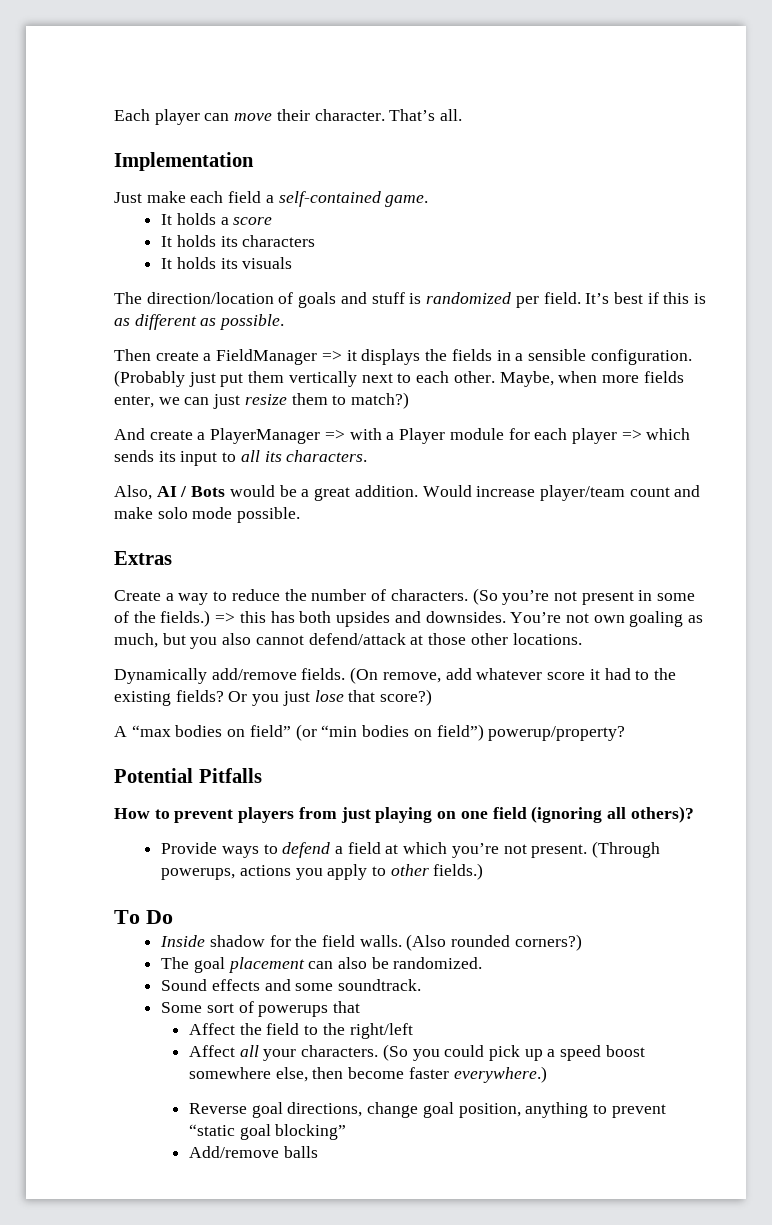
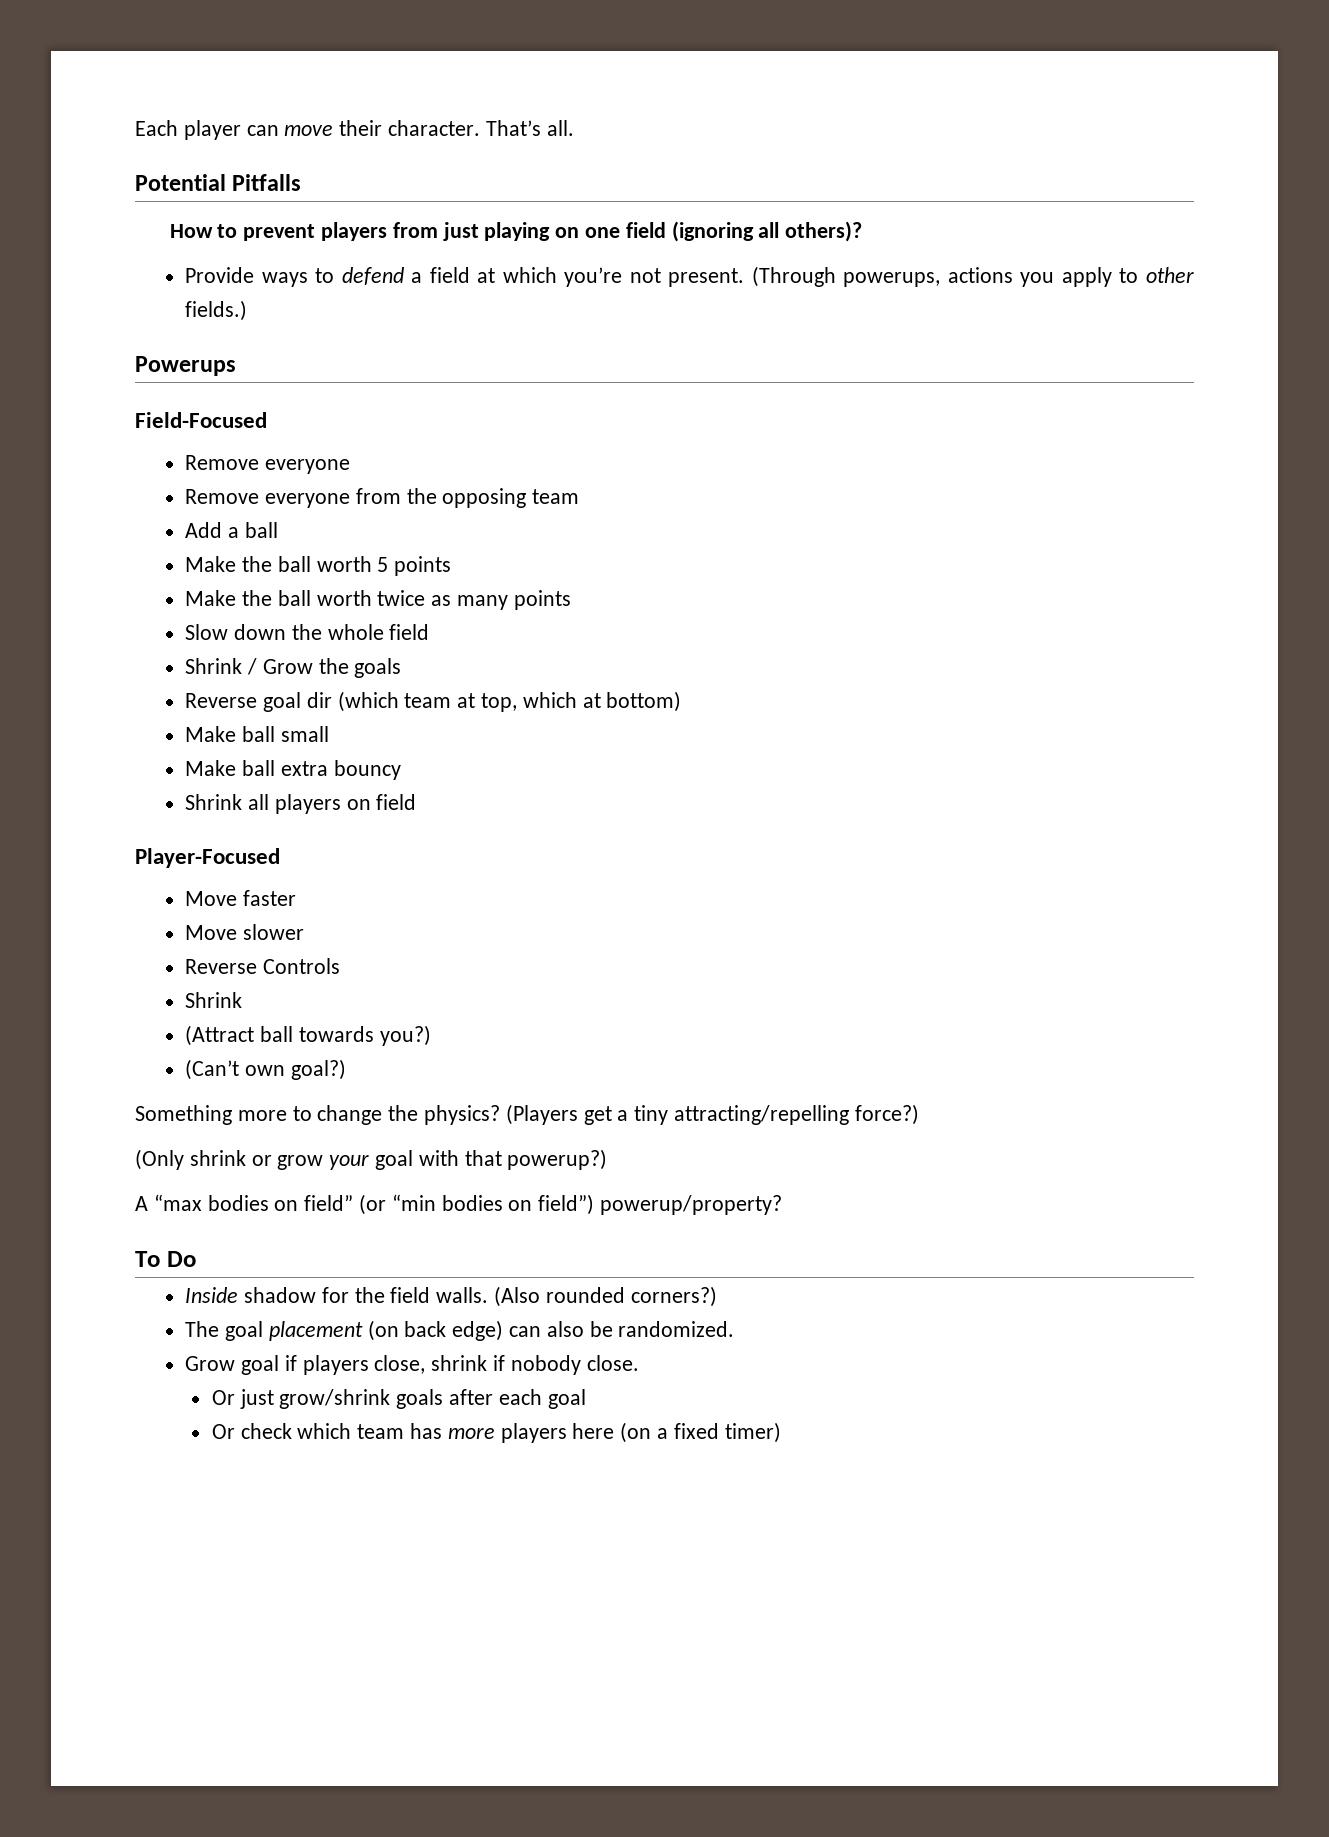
[114,152,254,171] [114,191,429,207] [161,213,273,225] [161,235,316,247] [161,257,293,269] [114,292,707,308] [114,314,285,330] [114,349,692,365] [114,370,684,387] [114,392,410,409] [114,428,691,444] [114,450,368,466] [114,485,701,501] [114,507,301,523] [114,551,172,565] [114,588,696,605] [114,610,704,627] [114,633,582,649] [114,667,676,684] [114,689,433,706] [114,724,626,741] // Implementation // Just make each field a self-contained game. // It holds a score // It holds its characters // It holds its visuals // The direction/location of goals and stuff is randomized per field. It’s best if this is as different as possible. // Then create a FieldManager => it displays the fields in a sensible configuration. (Probably just put them vertically next to each other. Maybe, when more fields enter, we can just resize them to match?) // And create a PlayerManager => with a Player module for each player => which sends its input to all its characters. // Also, AI / Bots would be a great addition. Would increase player/team count and make solo mode possible. // Extras // Create a way to reduce the number of characters. (So you’re not present in some of the fields.) => this has both upsides and downsides. You’re not own goaling as much, but you also cannot defend/attack at those other locations. // Dynamically add/remove fields. (On remove, add whatever score it had to the existing fields? Or you just lose that score?) // A “max bodies on field” (or “min bodies on field”) powerup/property? -> (574, 128) none
(484, 871) none -> [135,356,236,376] [135,412,267,428] [185,455,351,474] [185,488,580,508] [185,522,278,538] [185,556,452,576] [185,590,571,610] [185,624,430,640] [185,658,402,678] [185,691,682,712] [185,726,329,742] [185,760,401,780] [185,794,417,814] [135,848,280,868] [185,890,297,906] [185,924,305,940] [185,958,341,974] [185,992,243,1008] [185,1025,431,1046] [185,1059,346,1080] [135,1104,919,1125] [135,1149,608,1170] [135,1194,783,1215] // Powerups // Field-Focused // Remove everyone // Remove everyone from the opposing team // Add a ball // Make the ball worth 5 points // Make the ball worth twice as many points // Slow down the whole field // Shrink / Grow the goals // Reverse goal dir (which team at top, which at bottom) // Make ball small // Make ball extra bouncy // Shrink all players on field // Player-Focused // Move faster // Move slower // Reverse Controls // Shrink // (Attract ball towards you?) // (Can’t own goal?) // Something more to change the physics? (Players get a tiny attracting/repelling force?) // (Only shrink or grow your goal with that powerup?) // A “max bodies on field” (or “min bodies on field”) powerup/property?
(305, 965) none -> [367,1320,504,1341] (on back edge)
[161,979,421,991] [161,1001,360,1017] [188,1023,413,1039] [188,1044,645,1061] [188,1066,547,1083] [188,1102,666,1118] [188,1124,347,1140] [188,1146,318,1158] Sound effects and some soundtrack. // Some sort of powerups that // Affect the field to the right/left // Affect all your characters. (So you could pick up a speed boost somewhere else, then become faster everywhere.) // Reverse goal directions, change goal position, anything to prevent “static goal blocking” // Add/remove balls -> [185,1355,639,1375] [211,1389,586,1409] [211,1422,781,1443] Grow goal if players close, shrink if nobody close. // Or just grow/shrink goals after each goal // Or check which team has more players here (on a fixed timer)

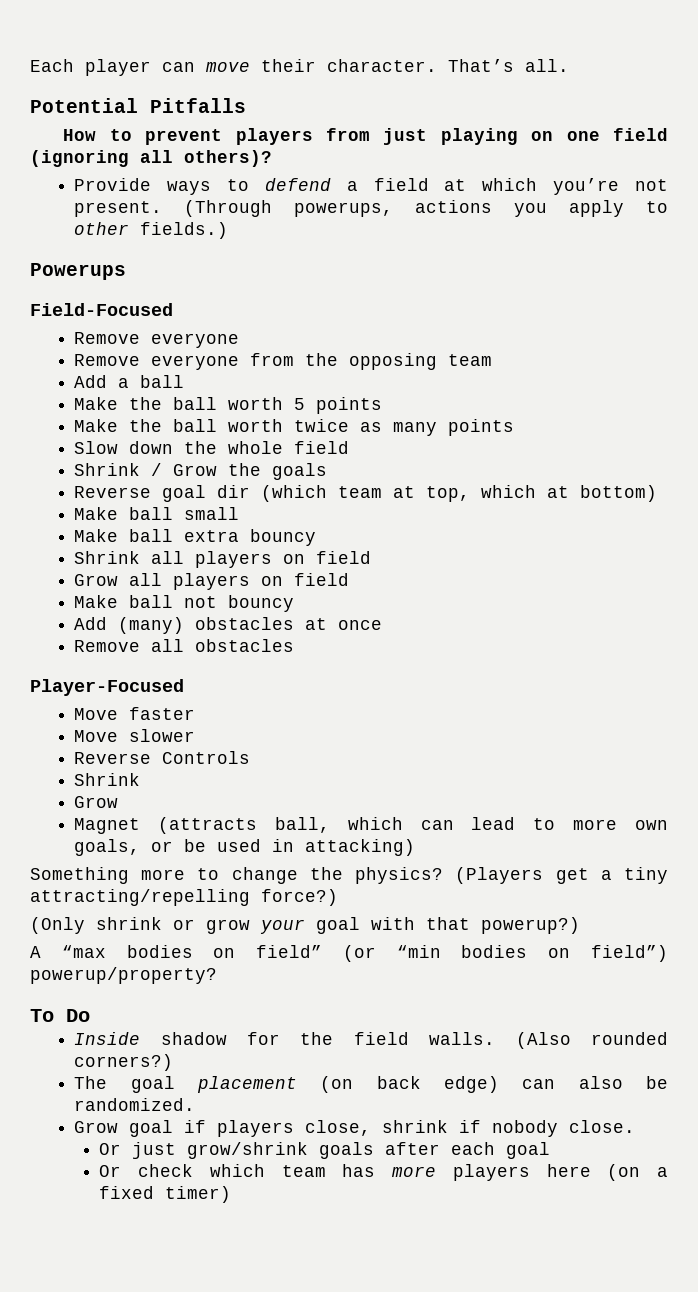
(417, 802) none -> [74,573,350,590] [74,595,295,612] [74,617,383,634] [74,639,295,652] // Grow all players on field // Make ball not bouncy // Add (many) obstacles at once // Remove all obstacles
[185,1025,431,1046] [185,1059,346,1080] (Attract ball towards you?) // (Can’t own goal?) -> [74,796,119,808] [74,817,669,834] [74,839,416,856] Grow // Magnet (attracts ball, which can lead to more own goals, or be used in attacking)

